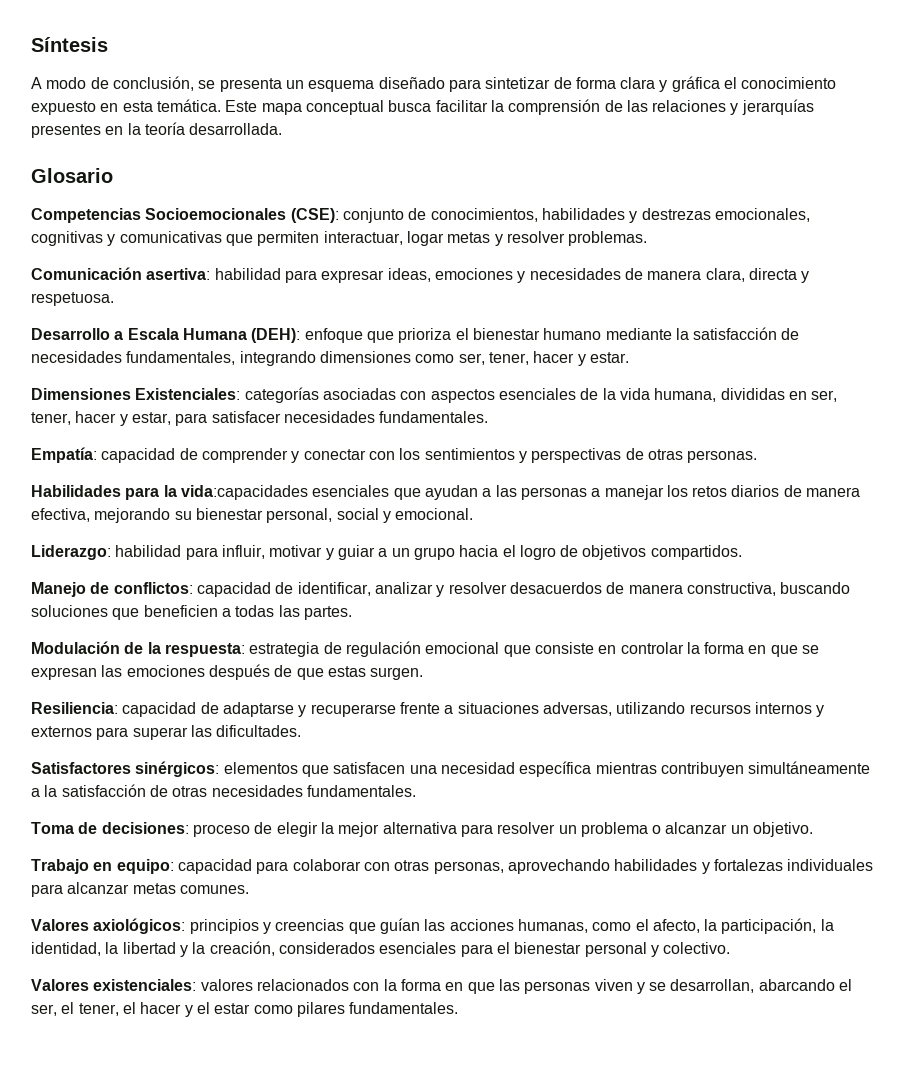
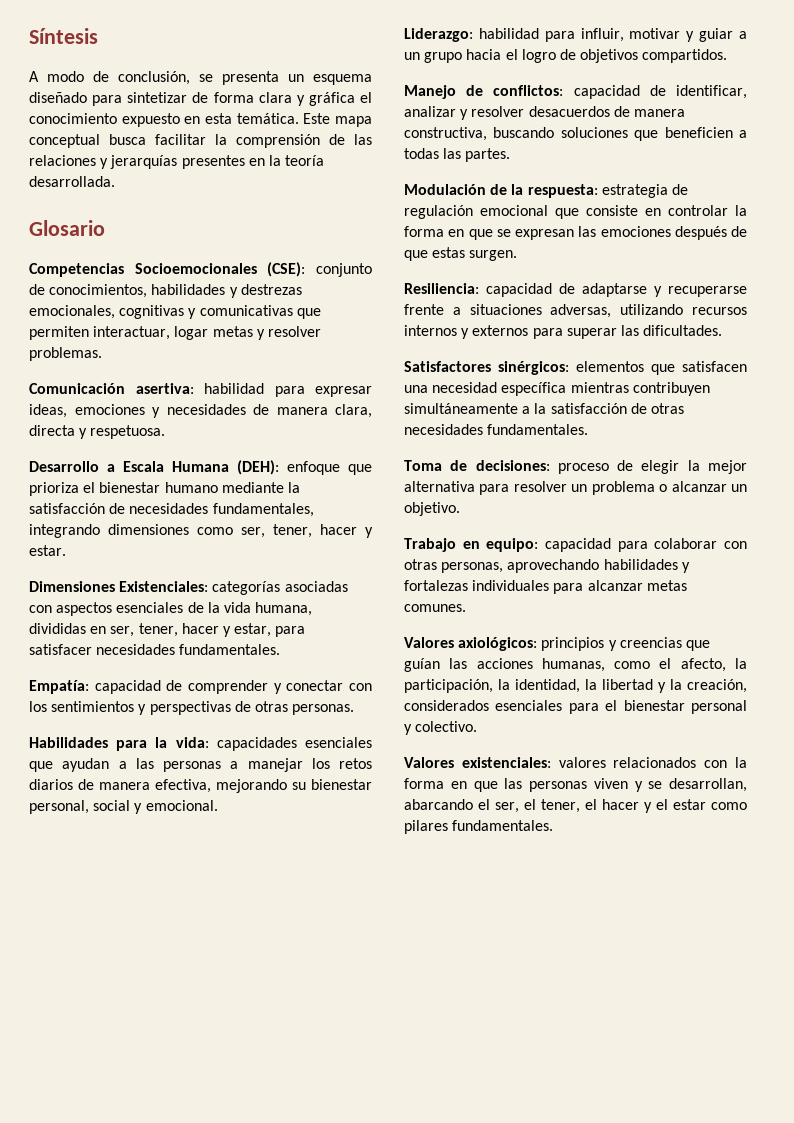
[180,485,308,500] vida:capacidades -> [175,737,297,751] vida: capacidades

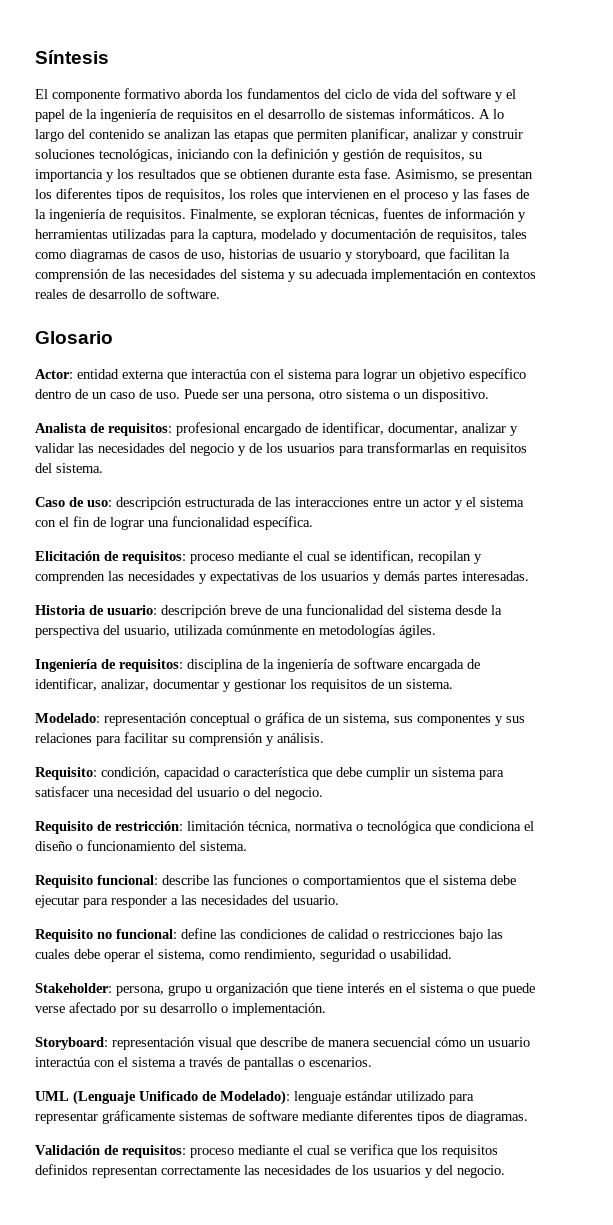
[29,71,372,85] [29,92,372,106] [29,113,372,127] [29,134,372,148] [29,155,325,169] [29,176,115,187] [29,220,105,236] [29,262,372,277] [29,284,302,298] [29,305,321,319] [29,326,321,340] [29,347,102,361] [29,383,372,397] [29,404,372,418] [29,425,166,439] [29,460,372,475] [29,482,300,496] [29,503,314,517] [29,524,373,538] [29,545,66,556] [29,581,348,595] [29,602,313,616] [29,623,306,637] [29,644,281,655] [29,680,372,694] [29,701,355,715] [29,737,372,751] [29,758,372,772] [29,779,372,793] [29,800,218,814] [404,28,747,42] [404,49,728,63] [404,85,747,99] [404,106,685,120] [404,127,747,141] [404,148,511,162] [404,184,688,198] [404,205,747,219] [404,226,747,240] [404,247,518,261] [404,283,747,297] [404,304,747,318] [404,325,723,339] [404,361,747,375] [404,382,710,396] [404,403,684,414] [404,424,589,435] [404,460,747,474] [404,481,747,495] [404,502,460,516] [404,538,747,552] [404,559,690,573] [404,580,687,594] [404,604,466,612] [404,637,710,651] [404,658,747,672] [404,679,747,693] [404,700,747,714] [404,721,478,735] [404,757,747,768] [404,778,747,792] [404,799,747,813] [404,820,554,834] A modo de conclusión, se presenta un esquema diseñado para sintetizar de forma clara y gráfica el conocimiento expuesto en esta temática. Este mapa conceptual busca facilitar la comprensión de las relaciones y jerarquías presentes en la teoría desarrollada. // Glosario // Competencias Socioemocionales (CSE): conjunto de conocimientos, habilidades y destrezas emocionales, cognitivas y comunicativas que permiten interactuar, logar metas y resolver problemas. // Comunicación asertiva: habilidad para expresar ideas, emociones y necesidades de manera clara, directa y respetuosa. // Desarrollo a Escala Humana (DEH): enfoque que prioriza el bienestar humano mediante la satisfacción de necesidades fundamentales, integrando dimensiones como ser, tener, hacer y estar. // Dimensiones Existenciales: categorías asociadas con aspectos esenciales de la vida humana, divididas en ser, tener, hacer y estar, para satisfacer necesidades fundamentales. // Empatía: capacidad de comprender y conectar con los sentimientos y perspectivas de otras personas. // Habilidades para la vida: capacidades esenciales que ayudan a las personas a manejar los retos diarios de manera efectiva, mejorando su bienestar personal, social y emocional. // Liderazgo: habilidad para influir, motivar y guiar a un grupo hacia el logro de objetivos compartidos. // Manejo de conflictos: capacidad de identificar, analizar y resolver desacuerdos de manera constructiva, buscando soluciones que beneficien a todas las partes. // Modulación de la respuesta: estrategia de regulación emocional que consiste en controlar la forma en que se expresan las emociones después de que estas surgen. // Resiliencia: capacidad de adaptarse y recuperarse frente a situaciones adversas, utilizando recursos internos y externos para superar las dificultades. // Satisfactores sinérgicos: elementos que satisfacen una necesidad específica mientras contribuyen simultáneamente a la satisfacción de otras necesidades fundamentales. // Toma de decisiones: proceso de elegir la mejor alternativa para resolver un problema o alcanzar un objetivo. // Trabajo en equipo: capacidad para colaborar con otras personas, aprovechando habilidades y fortalezas individuales para alcanzar metas comunes. // Valores axiológicos: principios y creencias que guían las acciones humanas, como el afecto, la participación, la identidad, la libertad y la creación, considerados esenciales para el bienestar personal y colectivo. // Valores existenciales: valores relacionados con la forma en que las personas viven y se desarrollan, abarcando el ser, el tener, el hacer y el estar como pilares fundamentales. -> [35,88,516,102] [35,108,504,122] [35,128,523,142] [35,148,482,162] [35,168,533,182] [35,188,529,202] [35,208,526,222] [35,229,527,242] [35,248,510,262] [35,269,536,282] [35,288,220,299] [35,331,113,344] [35,368,526,382] [35,389,489,402] [35,422,518,436] [35,442,527,456] [35,463,103,473] [35,497,524,510] [35,516,313,530] [35,550,482,564] [35,571,529,584] [35,604,502,618] [35,625,436,638] [35,658,480,672] [35,678,453,692] [35,712,525,726] [35,732,324,746] [35,767,504,780] [35,786,323,800] [35,821,534,834] [35,840,247,851] [35,874,516,888] [35,895,339,908] [35,928,503,942] [35,949,452,962] [35,983,535,996] [35,1002,326,1016] [35,1037,530,1050] [35,1057,372,1070] [35,1090,474,1105] [35,1110,528,1124] [35,1144,498,1158] [35,1164,505,1178] El componente formativo aborda los fundamentos del ciclo de vida del software y el papel de la ingeniería de requisitos en el desarrollo de sistemas informáticos. A lo largo del contenido se analizan las etapas que permiten planificar, analizar y construir soluciones tecnológicas, iniciando con la definición y gestión de requisitos, su importancia y los resultados que se obtienen durante esta fase. Asimismo, se presentan los diferentes tipos de requisitos, los roles que intervienen en el proceso y las fases de la ingeniería de requisitos. Finalmente, se exploran técnicas, fuentes de información y herramientas utilizadas para la captura, modelado y documentación de requisitos, tales como diagramas de casos de uso, historias de usuario y storyboard, que facilitan la comprensión de las necesidades del sistema y su adecuada implementación en contextos reales de desarrollo de software. // Glosario // Actor: entidad externa que interactúa con el sistema para lograr un objetivo específico dentro de un caso de uso. Puede ser una persona, otro sistema o un dispositivo. // Analista de requisitos: profesional encargado de identificar, documentar, analizar y validar las necesidades del negocio y de los usuarios para transformarlas en requisitos del sistema. // Caso de uso: descripción estructurada de las interacciones entre un actor y el sistema con el fin de lograr una funcionalidad específica. // Elicitación de requisitos: proceso mediante el cual se identifican, recopilan y comprenden las necesidades y expectativas de los usuarios y demás partes interesadas. // Historia de usuario: descripción breve de una funcionalidad del sistema desde la perspectiva del usuario, utilizada comúnmente en metodologías ágiles. // Ingeniería de requisitos: disciplina de la ingeniería de software encargada de identificar, analizar, documentar y gestionar los requisitos de un sistema. // Modelado: representación conceptual o gráfica de un sistema, sus componentes y sus relaciones para facilitar su comprensión y análisis. // Requisito: condición, capacidad o característica que debe cumplir un sistema para satisfacer una necesidad del usuario o del negocio. // Requisito de restricción: limitación técnica, normativa o tecnológica que condiciona el diseño o funcionamiento del sistema. // Requisito funcional: describe las funciones o comportamientos que el sistema debe ejecutar para responder a las necesidades del usuario. // Requisito no funcional: define las condiciones de calidad o restricciones bajo las cuales debe operar el sistema, como rendimiento, seguridad o usabilidad. // Stakeholder: persona, grupo u organización que tiene interés en el sistema o que puede verse afectado por su desarrollo o implementación. // Storyboard: representación visual que describe de manera secuencial cómo un usuario interactúa con el sistema a través de pantallas o escenarios. // UML (Lenguaje Unificado de Modelado): lenguaje estándar utilizado para representar gráficamente sistemas de software mediante diferentes tipos de diagramas. // Validación de requisitos: proceso mediante el cual se verifica que los requisitos definidos representan correctamente las necesidades de los usuarios y del negocio.

